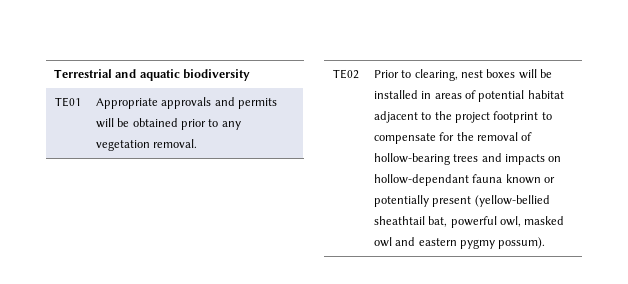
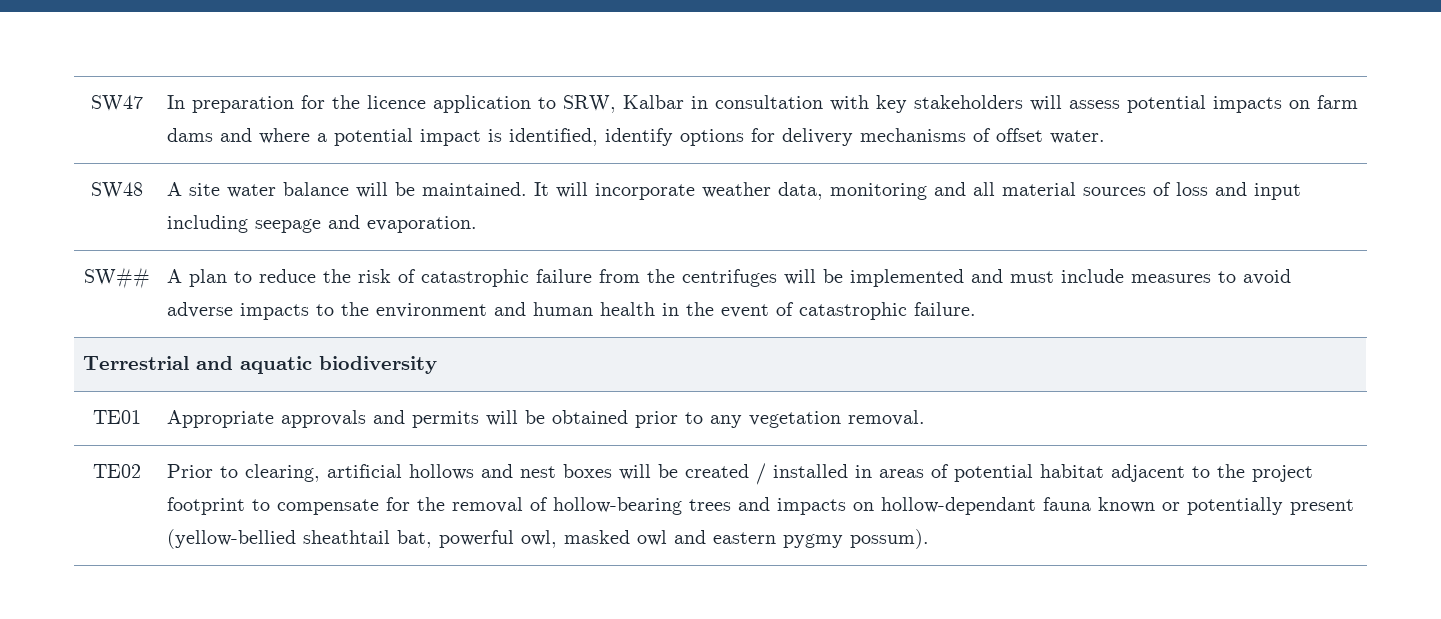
(53, 73) none -> [90,95,143,112] [166,95,1358,113] [166,128,1105,146] [90,182,143,199] [166,182,1301,200] [166,215,477,233] [83,267,150,289] [166,269,1291,287] [166,302,976,320] SW47 | In preparation for the licence application to SRW, Kalbar in consultation with key stakeholders will assess potential impacts on farm dams and where a potential impact is identified, identify options for delivery mechanisms of offset water. // SW48 | A site water balance will be maintained. It will incorporate weather data, monitoring and all material sources of loss and input including seepage and evaporation. // SW## | A plan to reduce the risk of catastrophic failure from the centrifuges will be implemented and must include measures to avoid adverse impacts to the environment and human health in the event of catastrophic failure. //
(458, 75) none -> [326,464,513,480] artificial hollows and
(553, 73) none -> [684,463,766,485] created /

